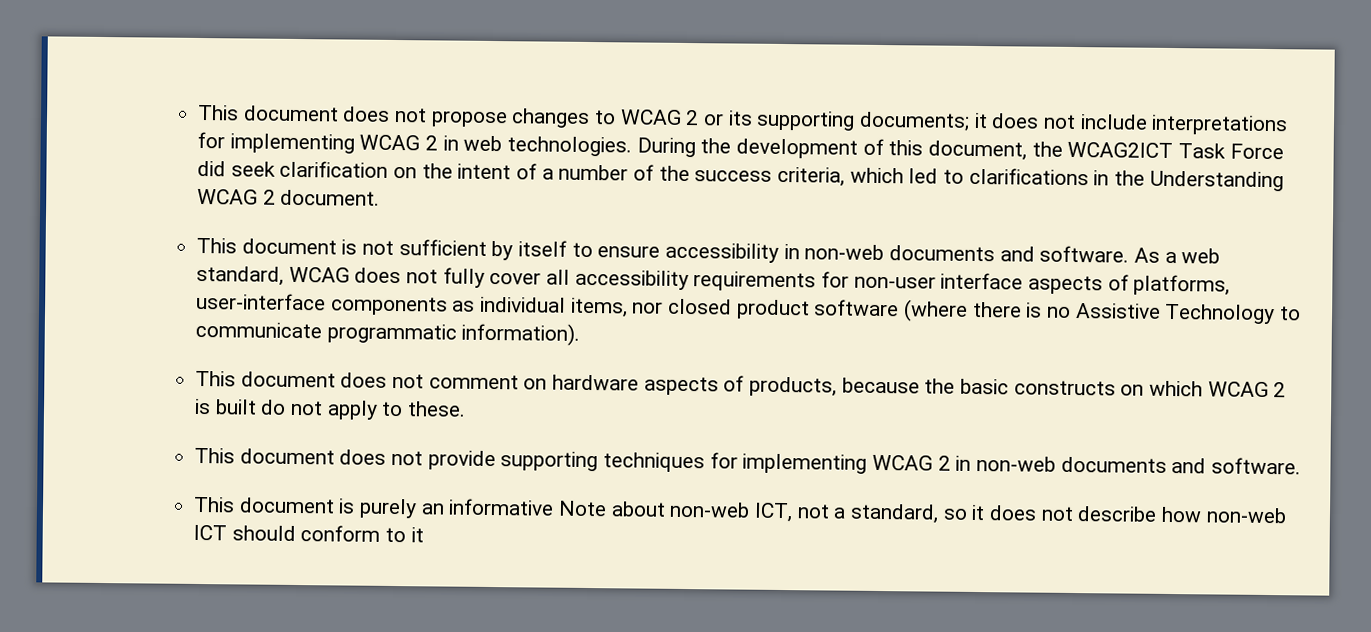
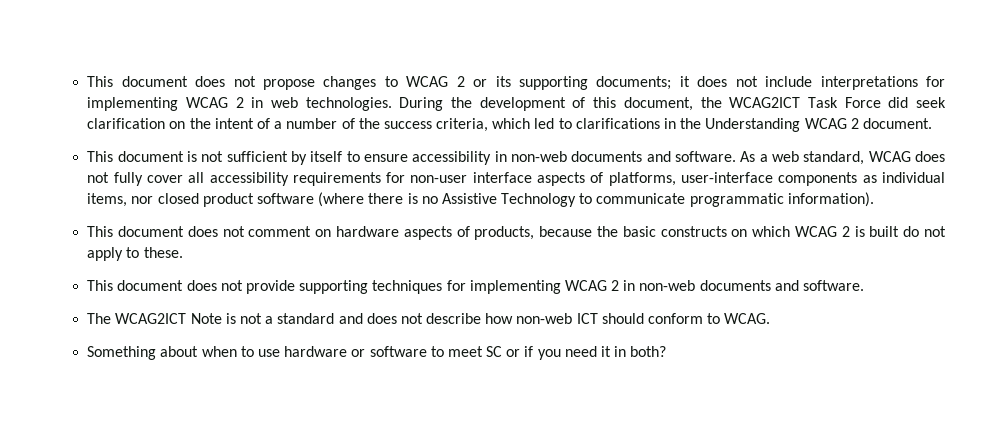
[192,496,986,524] This document is purely an informative Note about non-web ICT, not a standard, so it -> [87,313,363,324] The WCAG2ICT Note is not a standard and
[410,527,424,543] it -> [724,313,771,324] [87,346,667,360] WCAG. // Something about when to use hardware or software to meet SC or if you need it in both?

